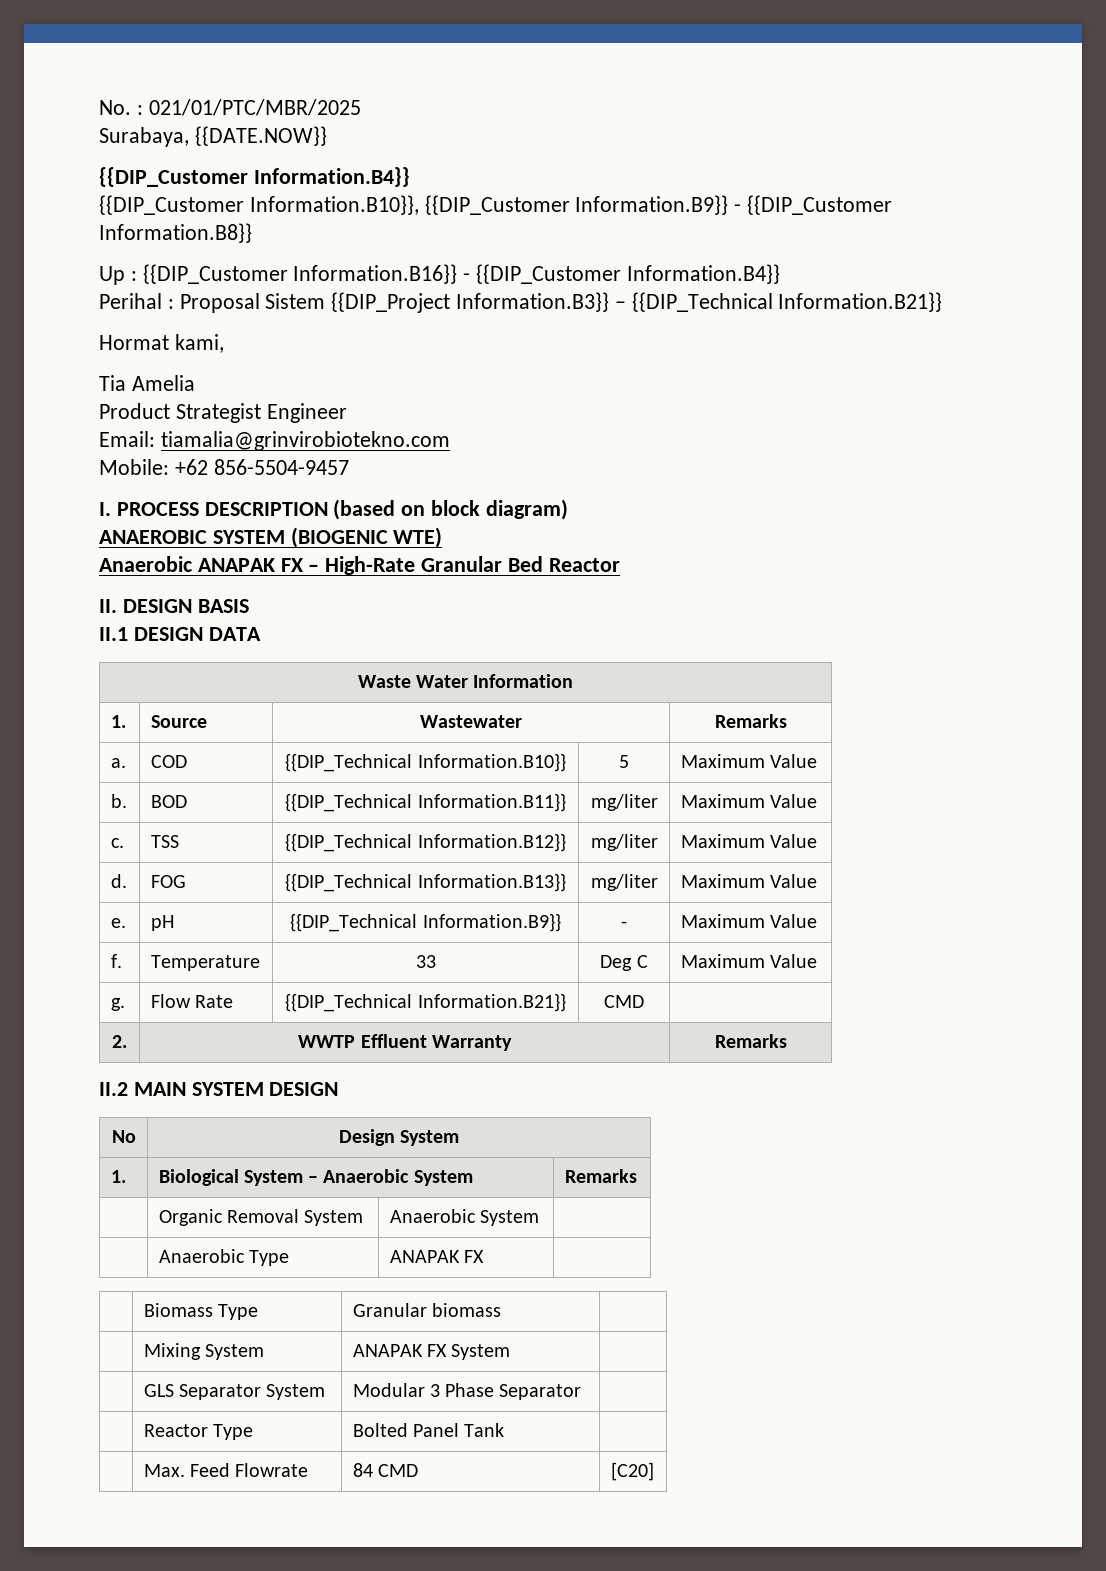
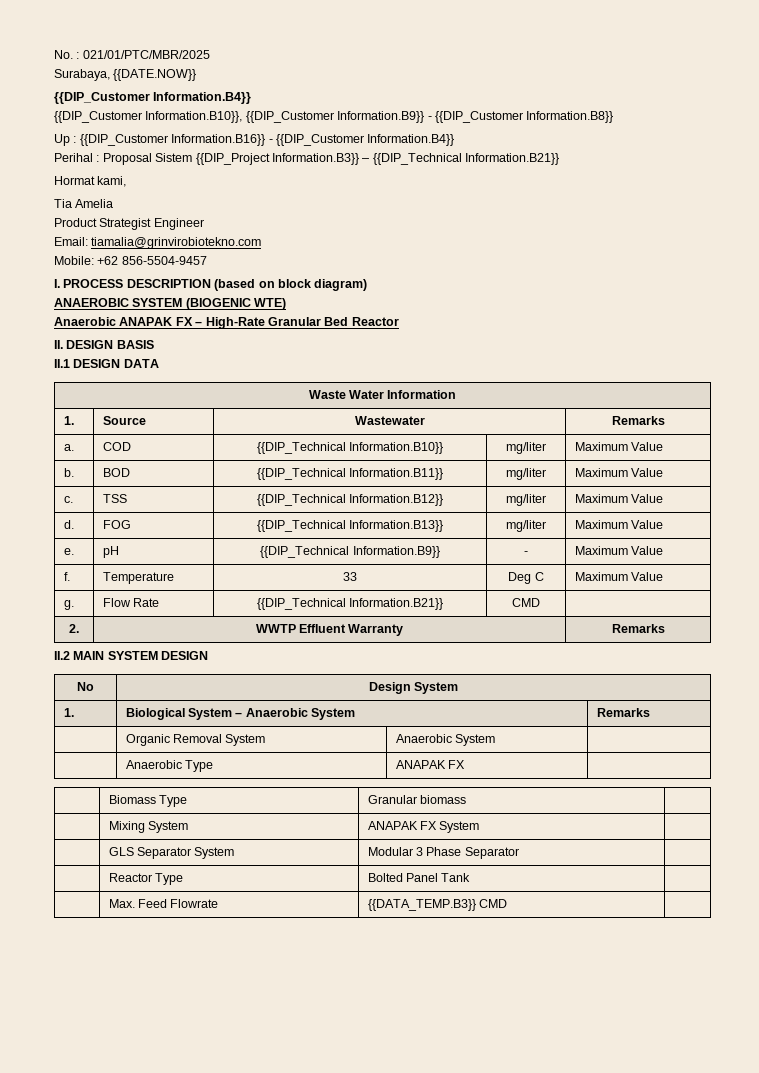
[619,755,629,768] 5 -> [506,442,546,454] mg/liter
[352,1463,418,1477] [610,1462,654,1481] 84 CMD | [C20] -> [367,899,508,911] {{DATA_TEMP.B3}} CMD |

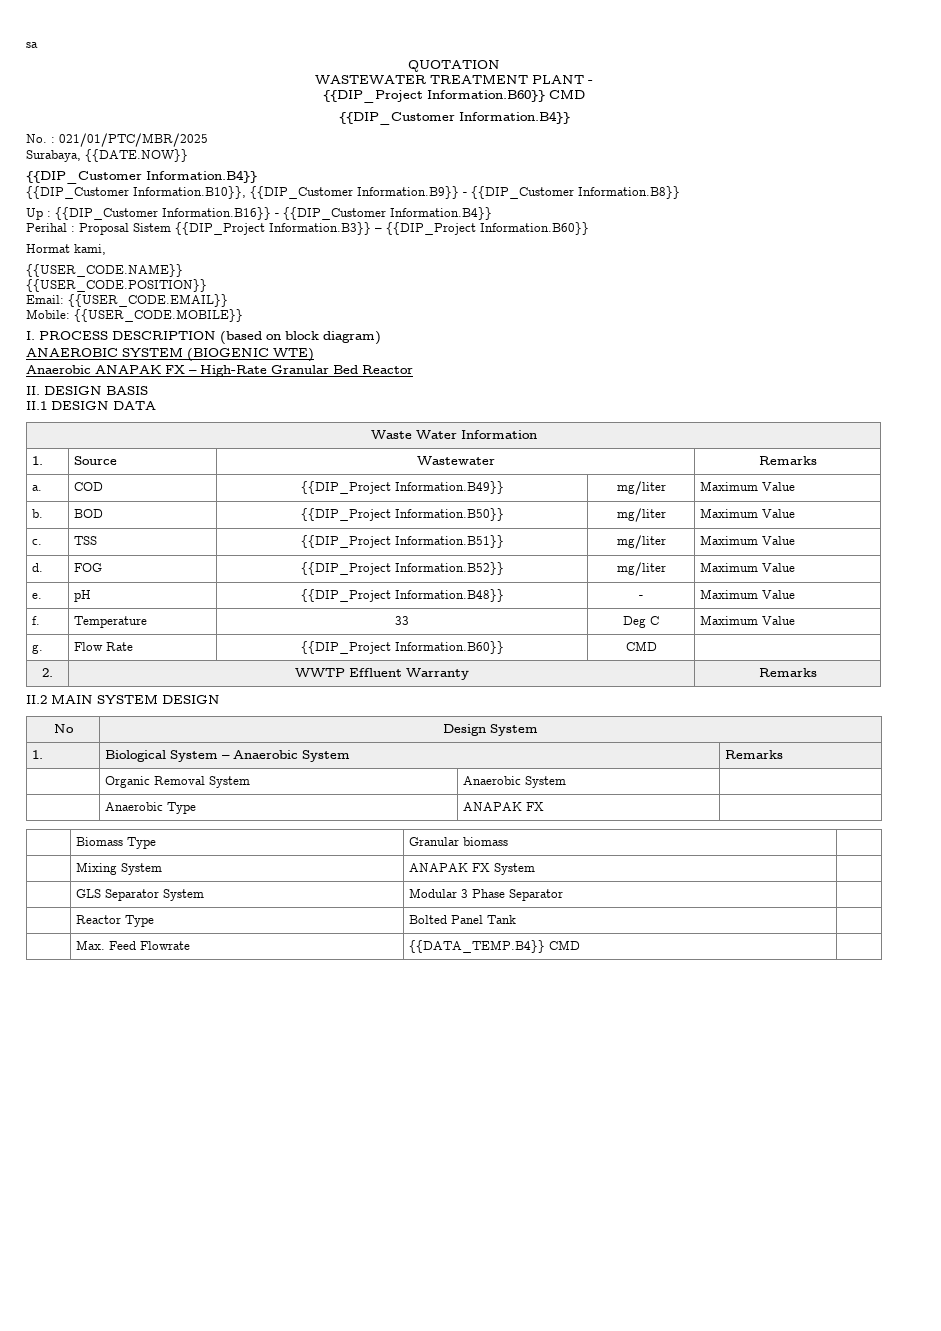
(54, 54) none -> [26,42,38,48] [408,60,500,72] [315,74,593,84] [323,89,585,103] [338,111,570,125] sa // QUOTATION // WASTEWATER TREATMENT PLANT - // {{DIP_Project Information.B60}} CMD // {{DIP_Customer Information.B4}} //
[372,153,559,165] {{DIP_Technical Information.B21}} -> [386,222,589,235] {{DIP_Project Information.B60}}
[54,199,114,208] [54,218,204,230] Tia Amelia // Product Strategist Engineer -> [26,264,183,277] [26,279,207,292] {{USER_CODE.NAME}} // {{USER_CODE.POSITION}}
[91,237,262,249] tiamalia@grinvirobiotekno.com -> [68,294,228,307] {{USER_CODE.EMAIL}}
[97,256,207,265] +62 856-5504-9457 -> [74,309,243,322] {{USER_CODE.MOBILE}}
[256,442,444,454] {{DIP_Technical Information.B10}} -> [300,481,504,494] {{DIP_Project Information.B49}}
[256,468,444,480] {{DIP_Technical Information.B11}} -> [300,508,504,521] {{DIP_Project Information.B50}}
[256,494,444,506] {{DIP_Technical Information.B12}} -> [300,535,504,548] {{DIP_Project Information.B51}}
[256,520,444,532] {{DIP_Technical Information.B13}} -> [300,562,504,575] {{DIP_Project Information.B52}}
[260,546,440,558] {{DIP_Technical Information.B9}} -> [300,589,504,602] {{DIP_Project Information.B48}}
[256,598,444,610] {{DIP_Technical Information.B21}} -> [300,641,504,654] {{DIP_Project Information.B60}}
[367,899,476,911] {{DATA_TEMP.B3}} -> [409,940,546,953] {{DATA_TEMP.B4}}

